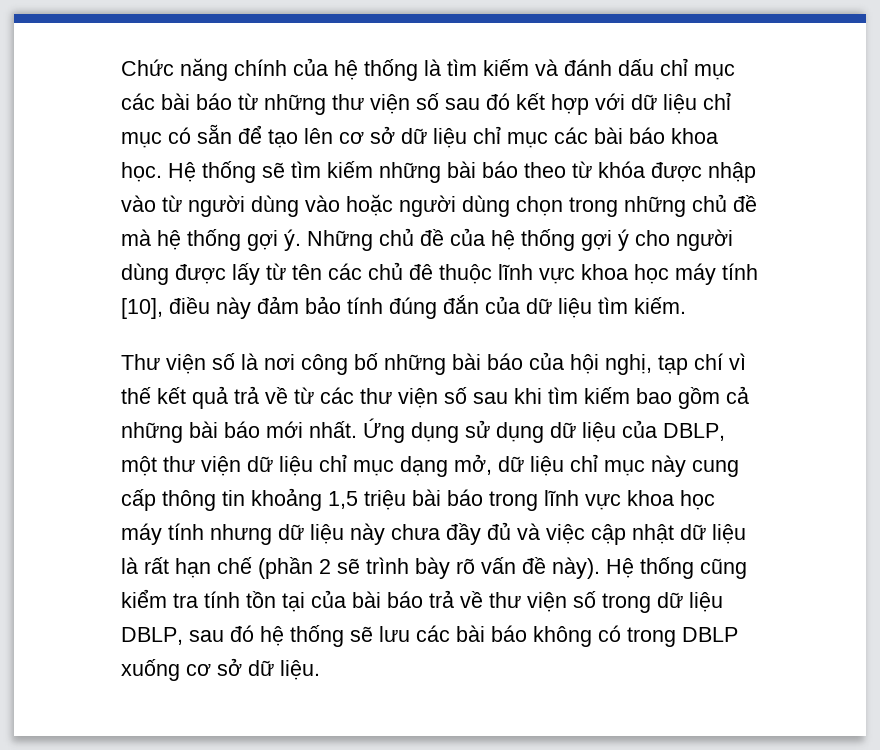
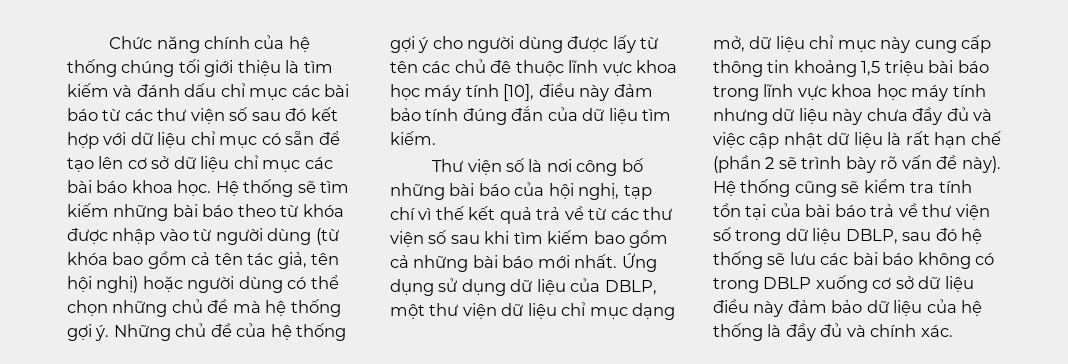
(418, 70) none -> [121,59,281,77] chúng tối giới thiệu
[264,94,326,115] những -> [124,108,153,121] các
[305,194,618,217] vào hoặc người dùng chọn trong -> [315,228,339,245] [67,251,340,269] [67,275,339,293] [67,300,108,316] (từ khóa bao gồm cả tên tác giả, tên hội nghị) hoặc người dùng có thể chọn
(747, 568) none -> [841,181,860,193] sẽ
[280,660,320,680] liệu. -> [944,276,974,292] [713,299,983,317] [713,323,953,341] liệu điều này đảm bảo dữ liệu của hệ thống là đầy đủ và chính xác.

